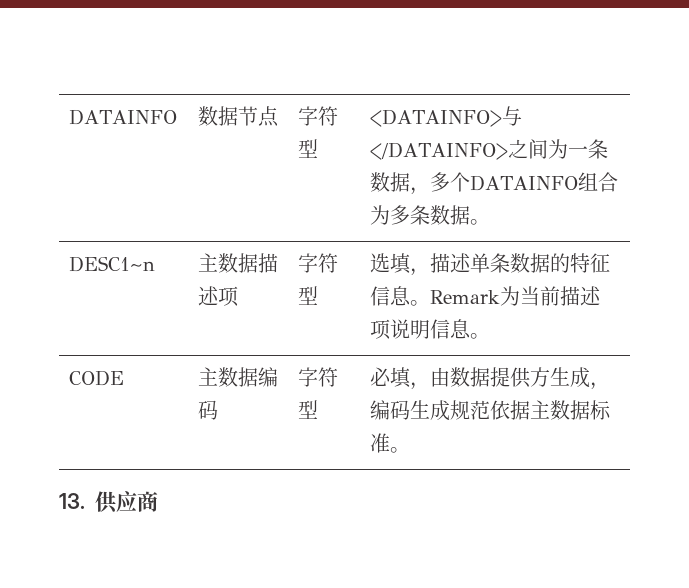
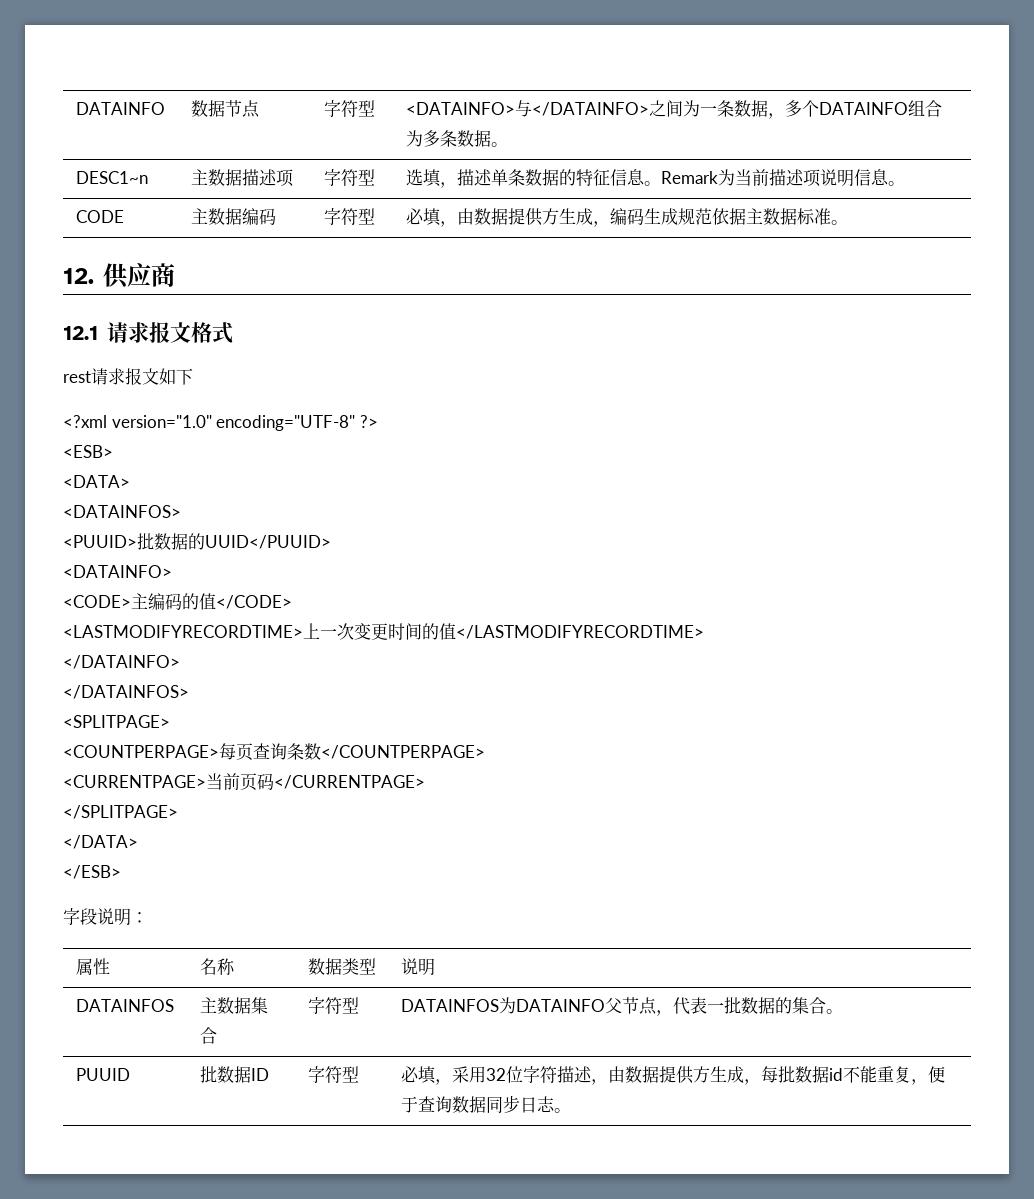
[59,493,85,509] 13. -> [63,268,94,284] 12.
(159, 501) none -> [63,322,233,344] [63,368,193,385] [63,415,378,431] [63,445,113,458] [63,475,130,488] [63,505,181,518] [63,533,331,550] [63,565,172,578] [63,593,292,610] [63,623,704,640] [63,655,180,669] [63,685,189,699] [63,715,170,728] [63,743,485,761] [63,773,425,791] [63,805,178,819] [63,835,138,849] [63,865,121,879] [63,908,148,926] [75,958,110,975] [199,958,235,975] [307,958,376,975] [400,958,435,976] [75,999,174,1012] [199,997,268,1014] [199,1027,217,1044] [307,997,359,1014] [400,997,843,1016] [75,1068,130,1081] [199,1066,269,1083] [307,1066,359,1083] [400,1066,945,1085] [400,1095,571,1113] // 12.1请求报文格式 // rest请求报文如下 // <?xml version="1.0" encoding="UTF-8" ?> // <ESB> // <DATA> // <DATAINFOS> // <PUUID>批数据的UUID</PUUID> // <DATAINFO> // <CODE>主编码的值</CODE> // <LASTMODIFYRECORDTIME>上一次变更时间的值</LASTMODIFYRECORDTIME> // </DATAINFO> // </DATAINFOS> // <SPLITPAGE> // <COUNTPERPAGE>每页查询条数</COUNTPERPAGE> // <CURRENTPAGE>当前页码</CURRENTPAGE> // </SPLITPAGE> // </DATA> // </ESB> // 字段说明： // 属性 | 名称 | 数据类型 | 说明 // DATAINFOS | 主数据集合 | 字符型 | DATAINFOS为DATAINFO父节点，代表一批数据的集合。 // PUUID | 批数据ID | 字符型 | 必填，采用32位字符描述，由数据提供方生成，每批数据id不能重复，便于查询数据同步日志。

